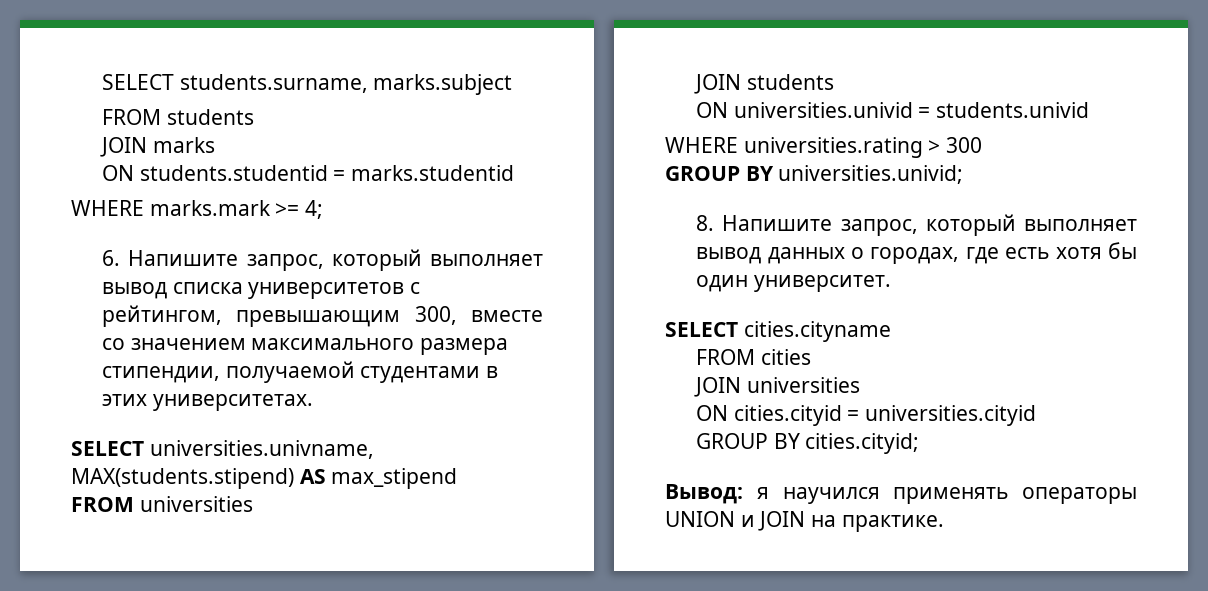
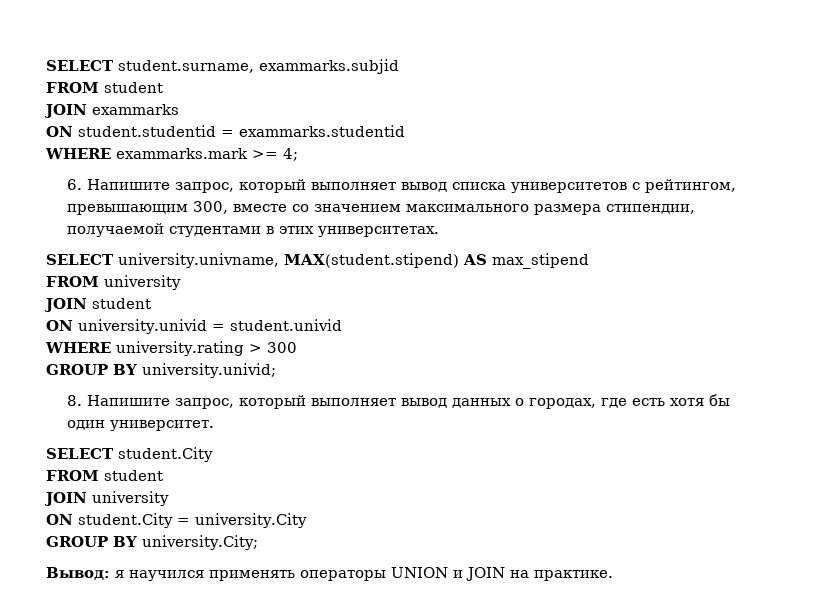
[102,74,513,95] [102,109,254,125] [100,137,215,157] [102,165,515,181] [71,200,271,216] SELECT students.surname, marks.subject // FROM students // JOIN marks // ON students.studentid = marks.studentid // WHERE marks.mark -> [46,59,399,74] [46,82,163,93] [44,104,179,118] [46,125,405,137] [45,148,248,159] SELECT student.surname, exammarks.subjid // FROM student // JOIN exammarks // ON student.studentid = exammarks.studentid // WHERE exammarks.mark
[149,440,374,459] [71,468,294,489] universities.univname, MAX(students.stipend) -> [118,253,459,268] university.univname, MAX(student.stipend)
[139,496,253,512] [694,74,834,94] [696,102,1090,118] [665,137,923,158] universities // JOIN students // ON universities.univid = students.univid // WHERE universities.rating -> [104,275,181,290] [44,298,151,312] [46,319,342,334] [45,341,244,356] university // JOIN student // ON university.univid = student.univid // WHERE university.rating
[778,165,964,184] universities.univid; -> [142,363,276,378] university.univid;
[743,321,891,342] [696,349,811,365] [694,377,860,397] [696,405,1037,426] [696,433,920,454] cities.cityname // FROM cities // JOIN universities // ON cities.cityid = universities.cityid // GROUP BY cities.cityid; -> [118,447,213,462] [46,470,163,481] [44,491,169,506] [46,513,307,528] [46,535,258,550] student.City // FROM student // JOIN university // ON student.City = university.City // GROUP BY university.City;

